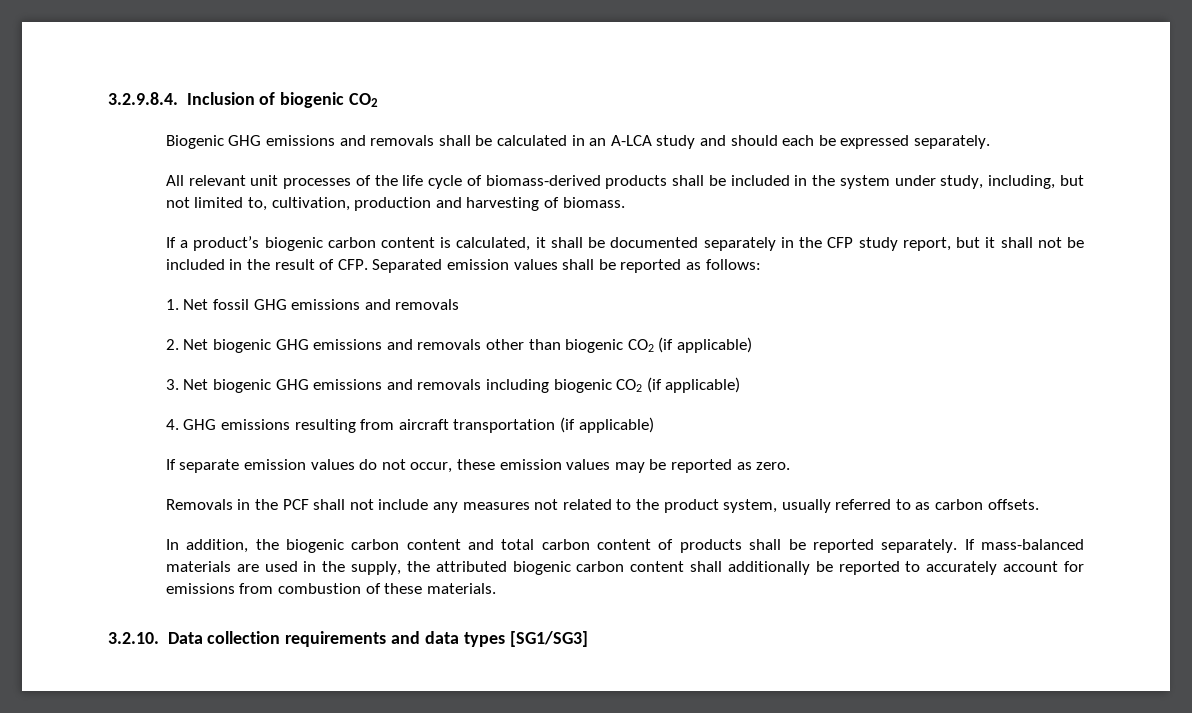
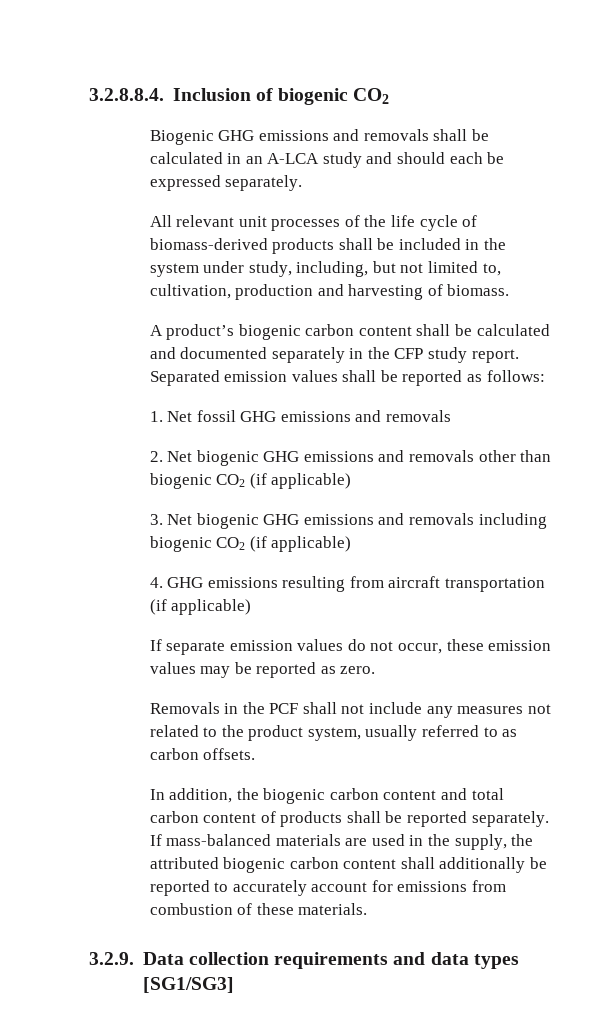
[108,92,178,105] 3.2.9.8.4. -> [89,88,164,101] 3.2.8.8.4.
[165,237,189,248] If a -> [149,325,163,336] A
[440,237,606,251] is calculated, it shall be -> [416,324,550,336] [149,347,176,359] shall be calculated and
[902,237,1084,251] [165,259,368,270] report, but it shall not be included in the result of CFP. -> [471,349,519,363] report.
[108,632,159,644] 3.2.10. -> [89,952,134,965] 3.2.9.

